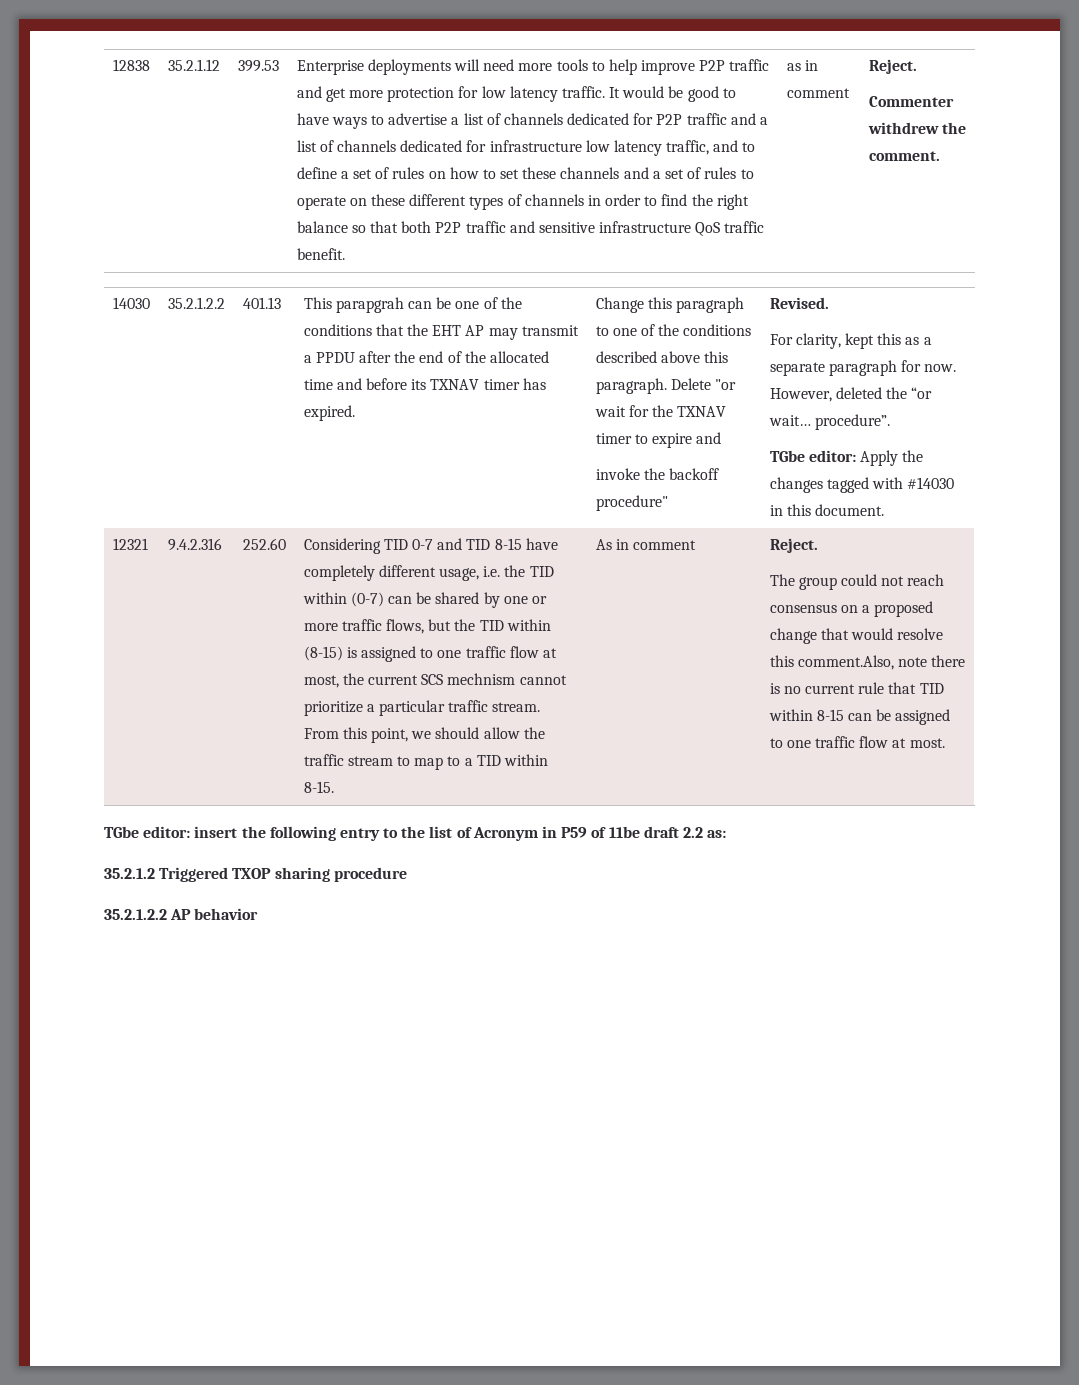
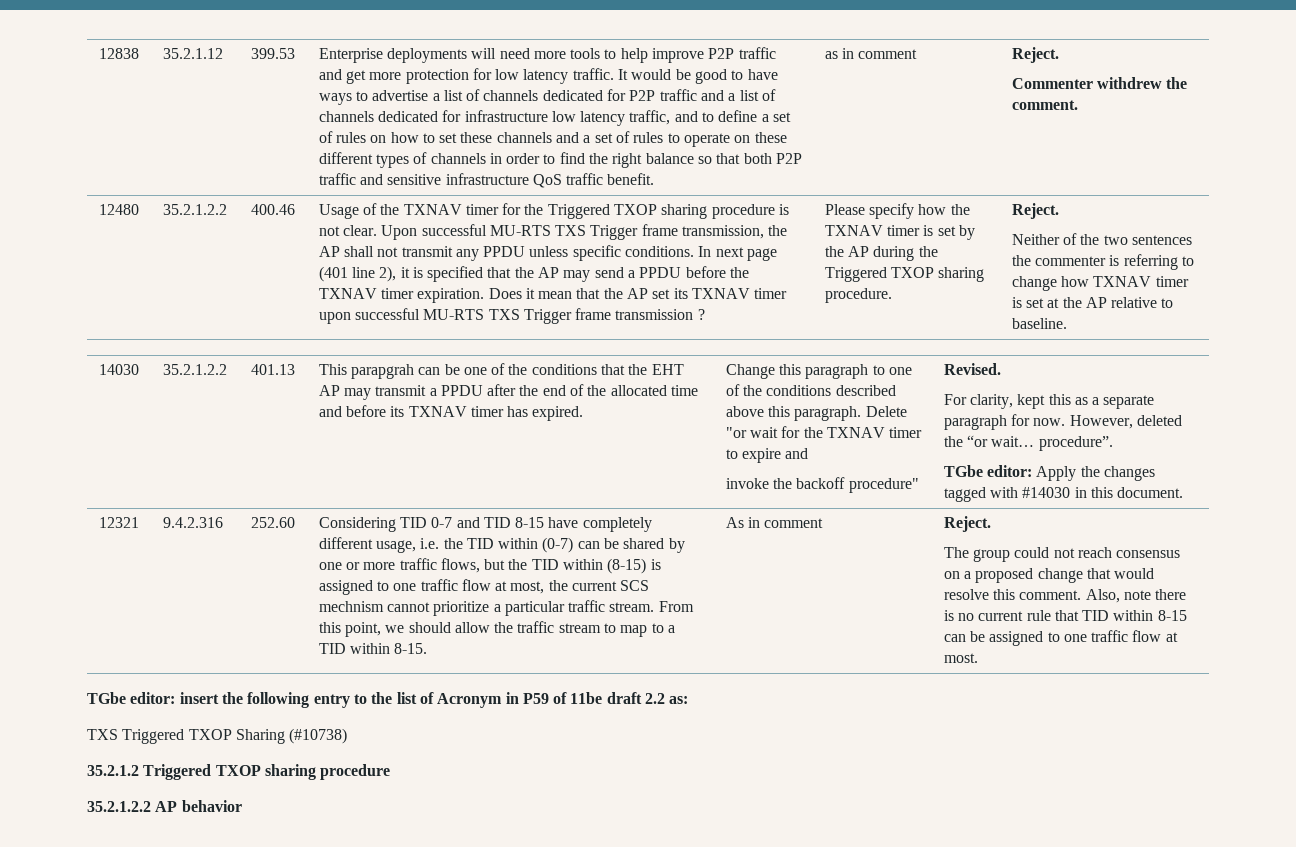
(940, 156) none -> [98,204,139,215] [162,204,227,215] [250,204,295,215] [318,203,790,219] [318,224,788,240] [318,245,778,261] [318,266,750,282] [318,288,788,303] [318,308,705,324] [824,203,970,219] [824,225,975,240] [824,246,938,261] [824,267,985,282] [824,288,892,303] [1011,203,1059,219] [1011,233,1192,245] [1011,254,1194,270] [1011,276,1189,291] [1011,297,1174,308] [1011,318,1067,329] // 12480 | 35.2.1.2.2 | 400.46 | Usage of the TXNAV timer for the Triggered TXOP sharing procedure is not clear. Upon successful MU-RTS TXS Trigger frame transmission, the AP shall not transmit any PPDU unless specific conditions. In next page (401 line 2), it is specified that the AP may send a PPDU before the TXNAV timer expiration. Does it mean that the AP set its TXNAV timer upon successful MU-RTS TXS Trigger frame transmission ? | Please specify how the TXNAV timer is set by the AP during the Triggered TXOP sharing procedure. | Reject. // Neither of the two sentences the commenter is referring to change how TXNAV timer is set at the AP relative to baseline.
[797,655,894,670] comment.Also, -> [1019,589,1120,603] comment. Also,
(727, 834) none -> [87,728,348,744] // TXS Triggered TXOP Sharing (#10738)

